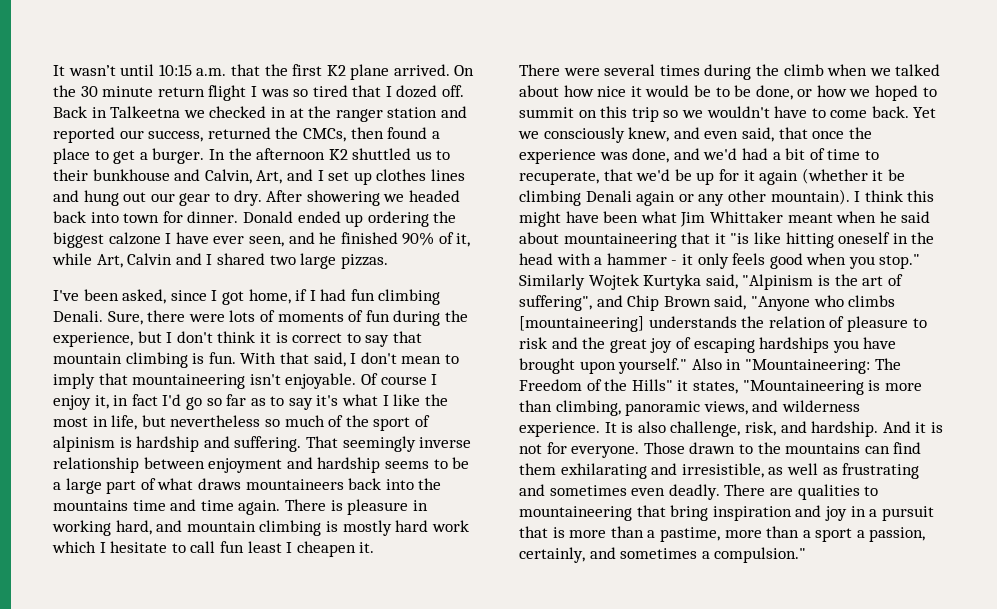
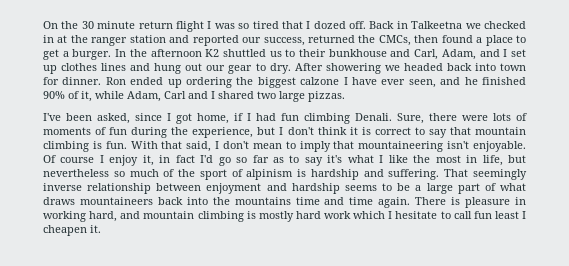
[53,64,450,80] It wasn’t until 10:15 a.m. that the first K2 plane arrived. -> (43, 25) none
[204,169,283,184] Calvin, Art, -> [414,49,476,60] Carl, Adam,
[242,211,293,223] Donald -> [105,77,126,85] Ron
[96,253,173,268] Art, Calvin -> [127,91,186,102] Adam, Carl
[519,64,941,80] [519,85,937,101] [519,106,937,122] [518,127,872,143] [519,148,879,164] [519,168,905,185] [519,189,935,206] [519,211,931,227] [519,232,935,248] [519,253,921,269] [519,274,903,290] [519,295,896,311] [519,316,927,332] [519,337,897,353] [519,358,901,374] [519,379,922,395] [519,400,860,416] [519,421,943,437] [519,442,922,458] [519,463,920,479] [519,484,879,500] [519,505,934,521] [519,526,926,542] [519,547,807,563] // There were several times during the climb when we talked about how nice it would be to be done, or how we hoped to summit on this trip so we wouldn't have to come back. Yet we consciously knew, and even said, that once the experience was done, and we'd had a bit of time to recuperate, that we'd be up for it again (whether it be climbing Denali again or any other mountain). I think this might have been what Jim Whittaker meant when he said about mountaineering that it "is like hitting oneself in the head with a hammer - it only feels good when you stop." Similarly Wojtek Kurtyka said, "Alpinism is the art of suffering", and Chip Brown said, "Anyone who climbs [mountaineering] understands the relation of pleasure to risk and the great joy of escaping hardships you have brought upon yourself." Also in "Mountaineering: The Freedom of the Hills" it states, "Mountaineering is more than climbing, panoramic views, and wilderness experience. It is also challenge, risk, and hardship. And it is not for everyone. Those drawn to the mountains can find them exhilarating and irresistible, as well as frustrating and sometimes even deadly. There are qualities to mountaineering that bring inspiration and joy in a pursuit that is more than a pastime, more than a sport a passion, certainly, and sometimes a compulsion." -> (101, 229) none

